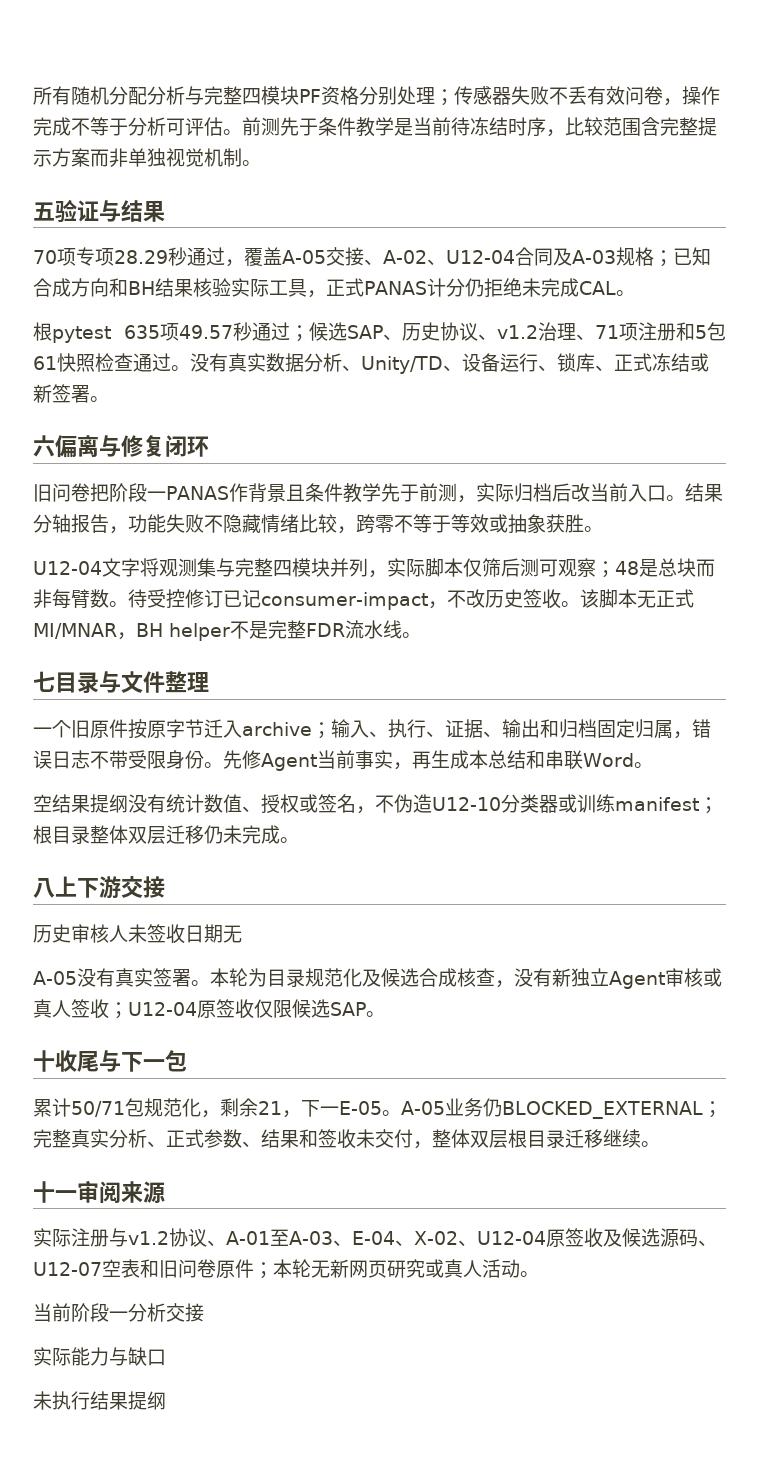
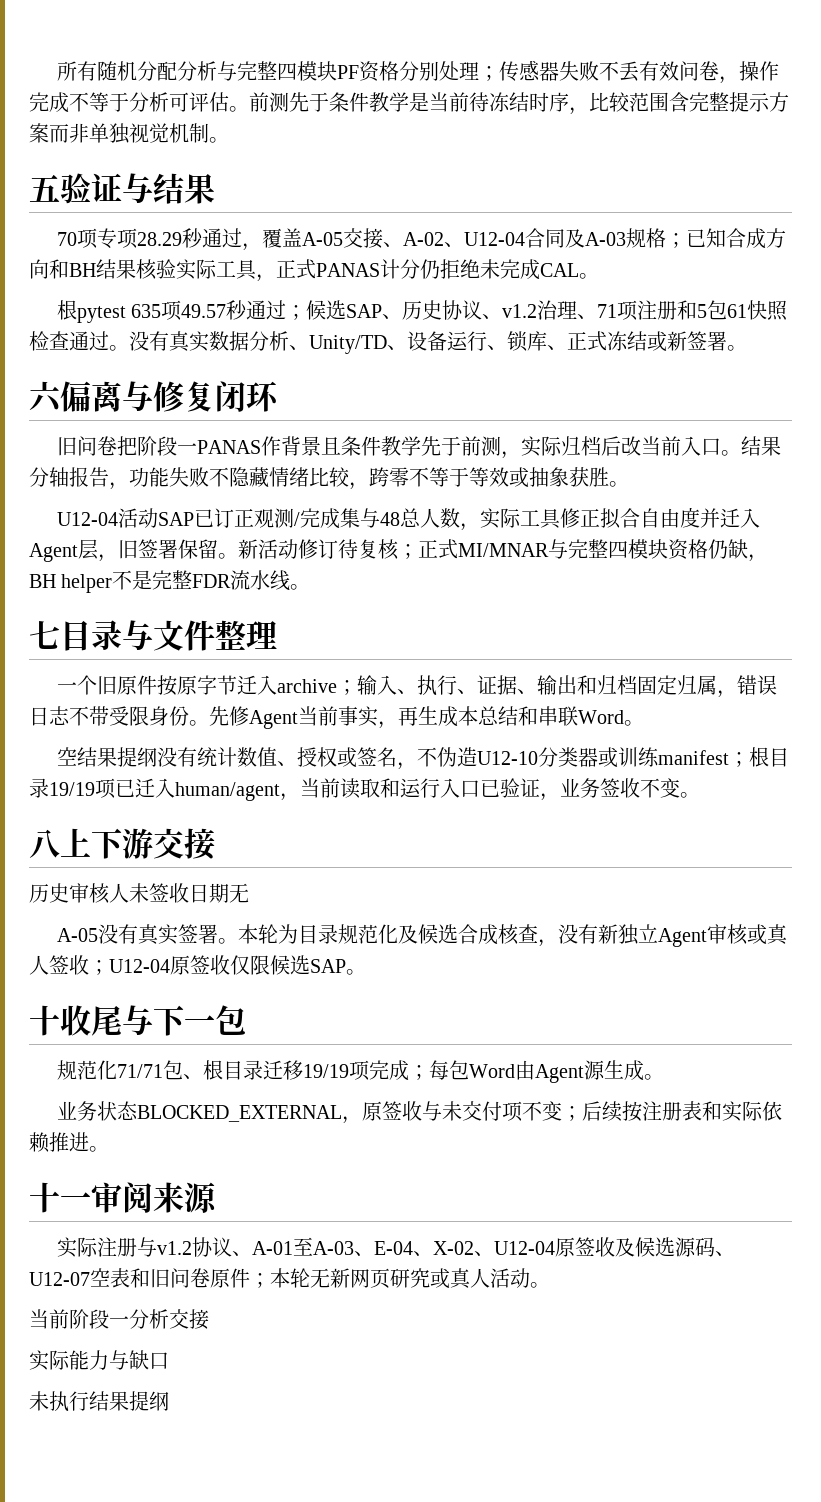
[102,558,715,578] [33,589,694,610] [33,623,117,639] 文字将观测集与完整四模块并列，实际脚本仅筛后测可观察；48是总块而非每臂数。待受控修订已记consumer-impact，不改历史签收。该脚本无正式MI/MNAR -> [117,507,760,531] [29,539,748,562] 活动SAP已订正观测/完成集与48总人数，实际工具修正拟合自由度并迁入Agent层，旧签署保留。新活动修订待复核；正式MI/MNAR与完整四模块资格仍缺
[90,825,280,844] 整体双层迁移仍未完成 -> [49,778,680,801] 19/19项已迁入human/agent，当前读取和运行入口已验证，业务签收不变
[33,1098,722,1119] [33,1129,641,1149] 累计50/71包规范化，剩余21，下一E-05。A-05业务仍BLOCKED_EXTERNAL；完整真实分析、正式参数、结果和签收未交付，整体双层根目录迁移继续 -> [56,1060,664,1083] [56,1101,782,1124] [29,1132,89,1153] 规范化71/71包、根目录迁移19/19项完成；每包Word由Agent源生成。 // 业务状态BLOCKED_EXTERNAL，原签收与未交付项不变；后续按注册表和实际依赖推进

